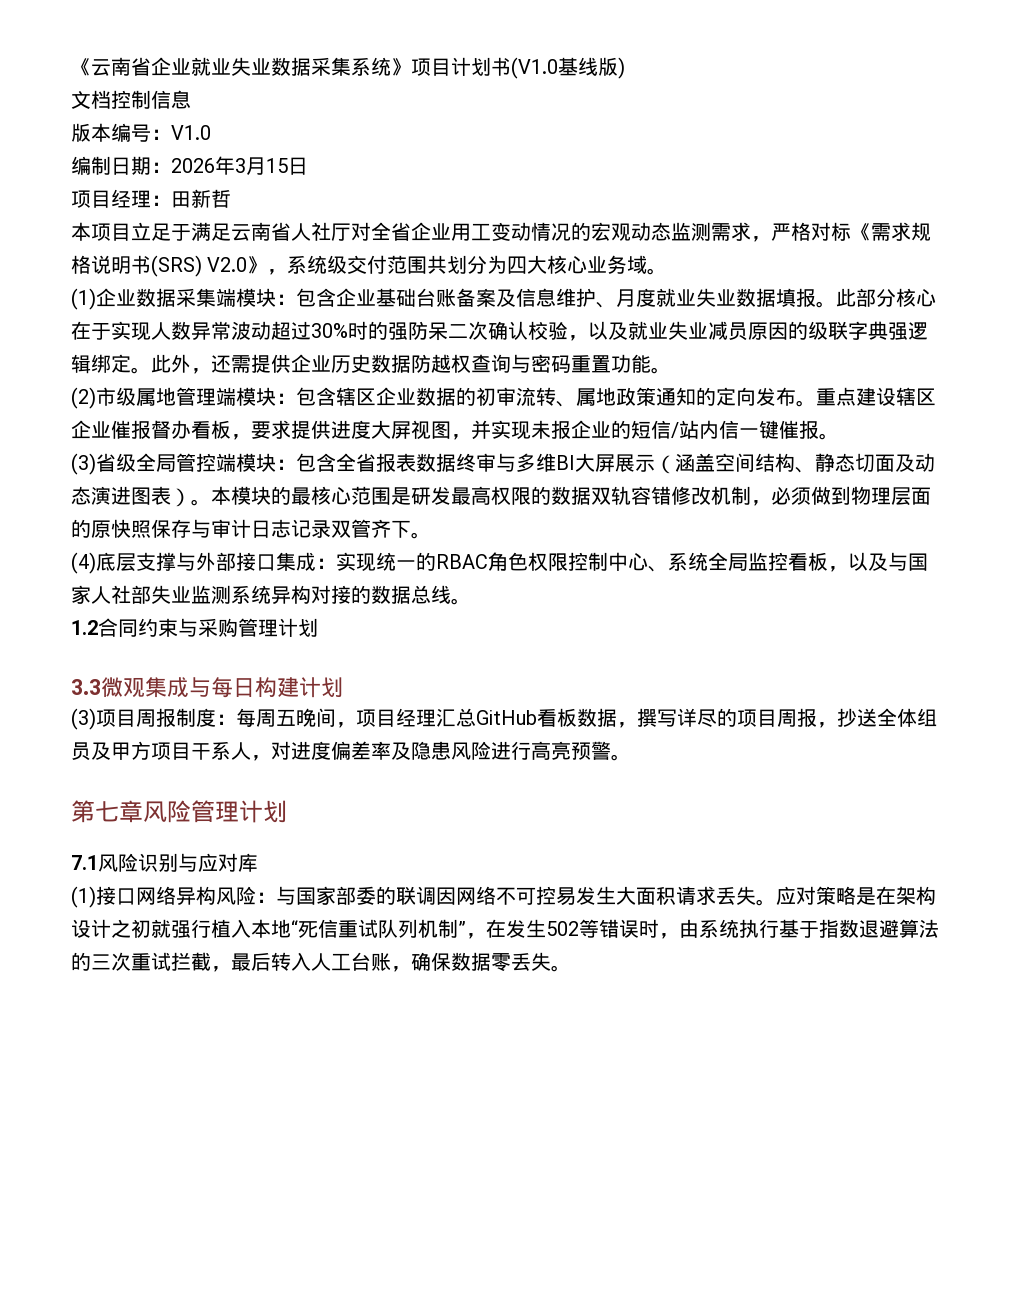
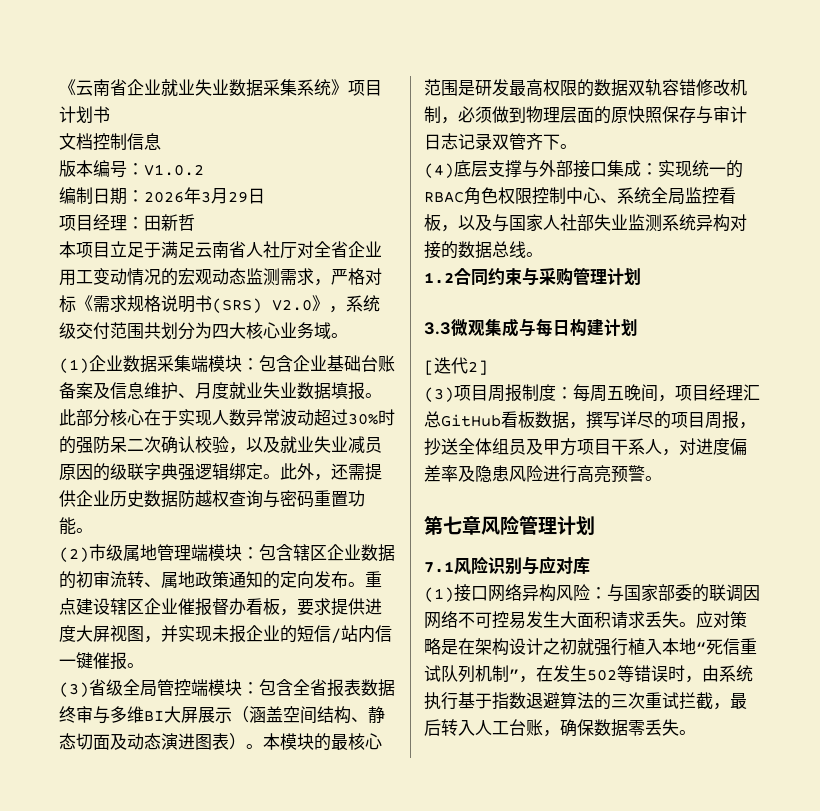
[511,57,625,79] (V1.0基线版) -> (110, 114) none
[171,125,211,140] V1.0 -> [144,164,204,176] V1.0.2
[266,158,288,173] 15 -> [228,191,248,203] 29
(343, 687) none -> [424,357,488,375] // [迭代2]

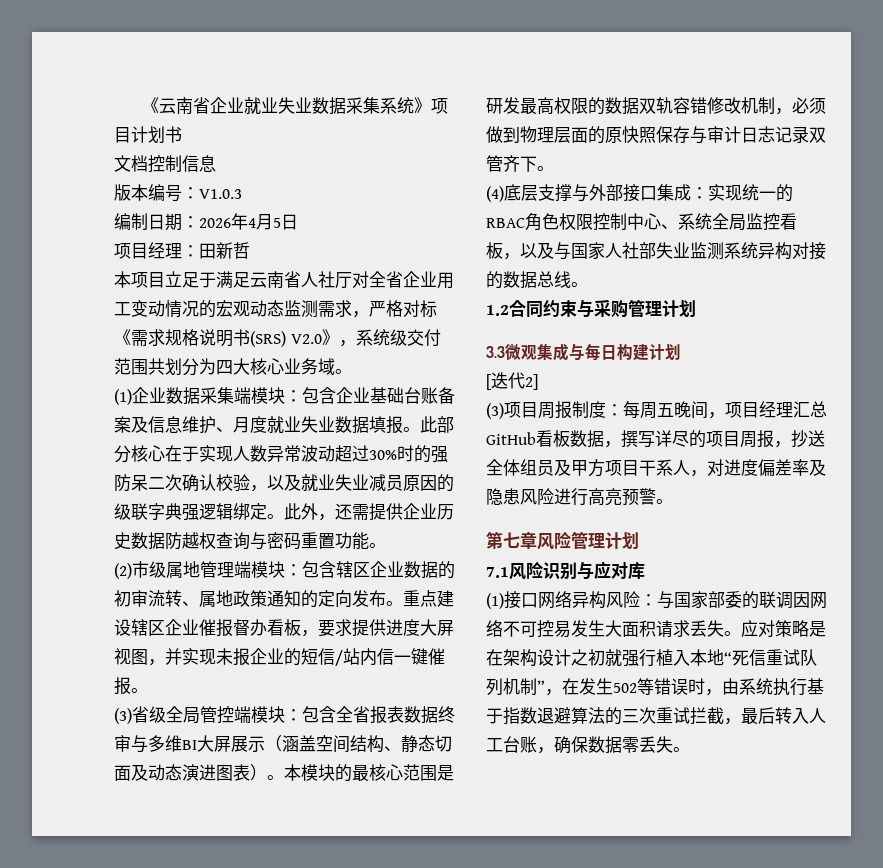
[144,164,204,176] V1.0.2 -> [199,189,242,199] V1.0.3
[201,188,248,204] 3月29 -> [248,214,281,230] 4月5

